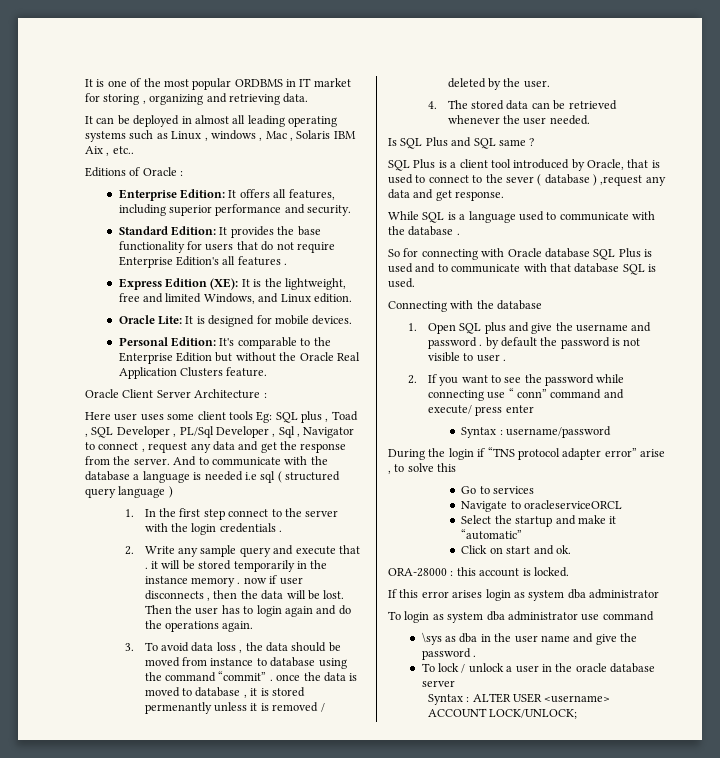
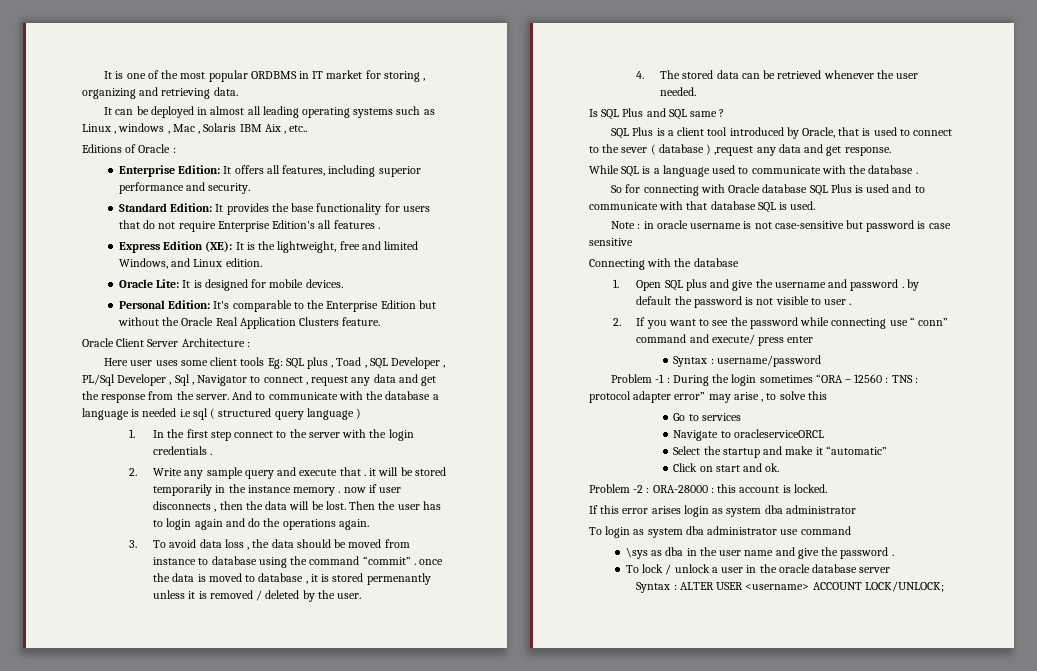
(415, 283) none -> [611,220,951,232] [589,238,633,246] // Note : in oracle username is not case-sensitive but password is case sensitive
[388,447,515,460] During the login if “TNS -> [611,374,918,386] Problem -1 : During the login sometimes “ORA – 12560 : TNS :
(637, 452) none -> [708,394,731,403] may
(571, 549) none -> [589,484,650,493] Problem -2 :

